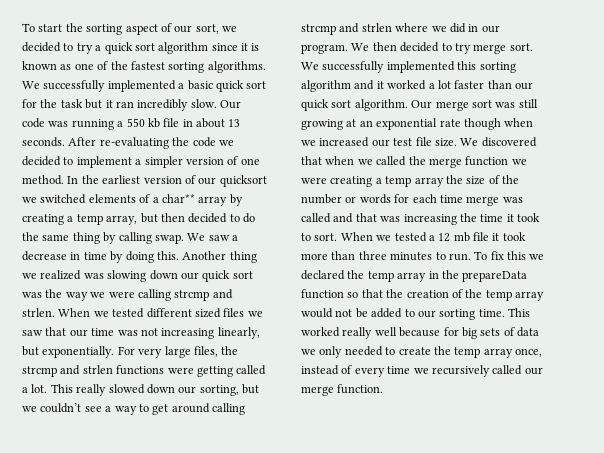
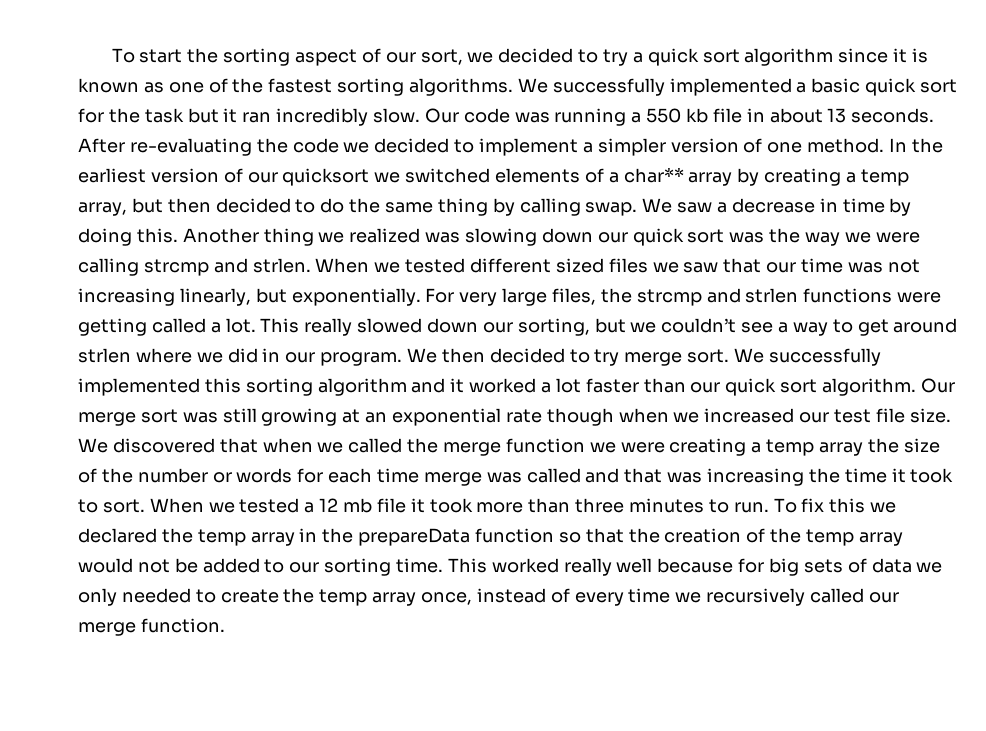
[212,403,245,415] [301,23,360,35] calling strcmp and -> (958, 325) none

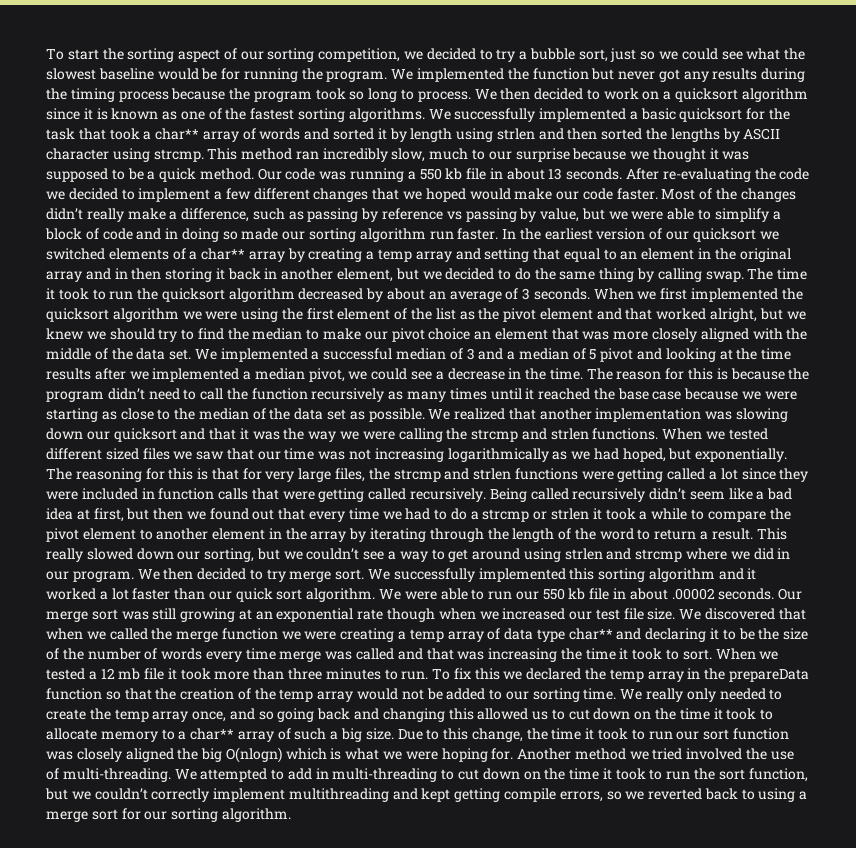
[420,49,463,65] sort, -> [267,48,401,62] sorting competition,
[647,48,740,66] quick sort -> [529,48,806,62] [46,68,806,82] [46,88,739,102] bubble sort, just so we could see what the slowest baseline would be for running the program. We implemented the function but never got any results during the timing process because the program took so long to process. We then decided to work on a quicksort
[865,78,958,96] quick sort -> [679,108,743,122] quicksort
[187,108,421,126] but it ran incredibly slow. -> [78,128,781,142] [46,148,750,162] [46,168,254,182] that took a char** array of words and sorted it by length using strlen and then sorted the lengths by ASCII character using strcmp. This method ran incredibly slow, much to our surprise because we thought it was supposed to be a quick method.
[597,138,885,156] simpler version of one method. -> [225,188,796,202] [46,208,781,222] [45,228,499,242] few different changes that we hoped would make our code faster. Most of the changes didn’t really make a difference, such as passing by reference vs passing by value, but we were able to simplify a block of code and in doing so made our sorting algorithm run faster.
[78,198,211,216] array, but then -> [415,248,791,262] [46,268,442,282] array and setting that equal to an element in the original array and in then storing it back in another element, but we
[642,198,912,216] [78,228,725,246] We saw a decrease in time by doing this. Another thing we realized was slowing down our quick sort -> [747,268,808,280] [46,288,803,302] [46,308,806,322] [46,328,808,342] [46,348,792,362] [46,368,810,382] [46,388,797,402] [46,408,789,422] [46,428,249,442] The time it took to run the quicksort algorithm decreased by about an average of 3 seconds. When we first implemented the quicksort algorithm we were using the first element of the list as the pivot element and that worked alright, but we knew we should try to find the median to make our pivot choice an element that was more closely aligned with the middle of the data set. We implemented a successful median of 3 and a median of 5 pivot and looking at the time results after we implemented a median pivot, we could see a decrease in the time. The reason for this is because the program didn’t need to call the function recursively as many times until it reached the base case because we were starting as close to the median of the data set as possible. We realized that another implementation was slowing down our quicksort and that it
[143,258,311,276] strcmp and strlen. -> [446,428,659,442] the strcmp and strlen functions.
[179,288,455,306] linearly, but exponentially. For -> [447,448,788,462] [46,468,262,482] logarithmically as we had hoped, but exponentially. The reasoning for this is that for
[225,318,256,333] lot. -> [720,468,809,482] [46,488,793,502] [46,508,791,522] [46,528,753,542] lot since they were included in function calls that were getting called recursively. Being called recursively didn’t seem like a bad idea at first, but then we found out that every time we had to do a strcmp or strlen it took a while to compare the pivot element to another element in the array by iterating through the length of the word to return a result.
[78,348,131,363] strlen -> [523,548,683,562] using strlen and strcmp
(917, 387) none -> [379,588,775,600] We were able to run our 550 kb file in about .00002 seconds.
(864, 449) none -> [487,628,755,642] of data type char** and declaring it to be
[212,468,373,483] or words for each -> [144,648,242,662] of words every
[447,558,943,576] This worked really well because for big sets of data we -> [620,688,684,702] We really
[476,588,899,606] [78,618,225,636] instead of every time we recursively called our merge function. -> [229,708,774,722] [46,728,789,742] [46,747,794,763] [46,768,808,782] [45,788,808,802] [46,808,291,822] and so going back and changing this allowed us to cut down on the time it took to allocate memory to a char** array of such a big size. Due to this change, the time it took to run our sort function was closely aligned the big O(nlogn) which is what we were hoping for. Another method we tried involved the use of multi-threading. We attempted to add in multi-threading to cut down on the time it took to run the sort function, but we couldn’t correctly implement multithreading and kept getting compile errors, so we reverted back to using a merge sort for our sorting algorithm.

